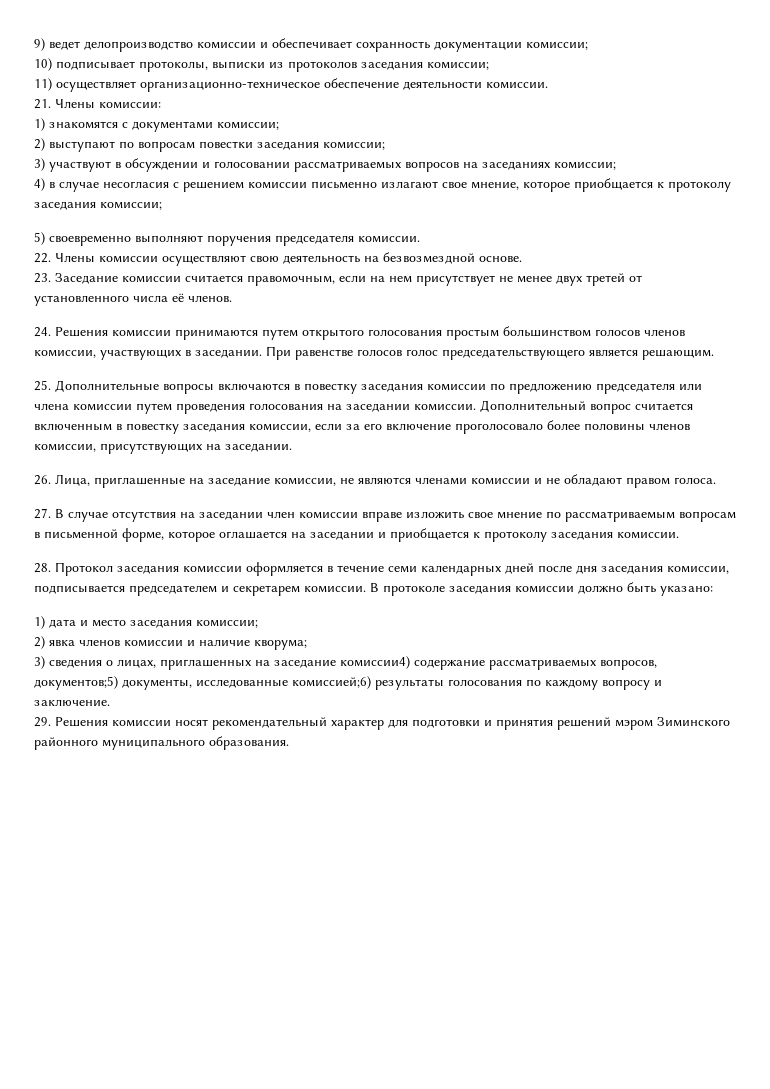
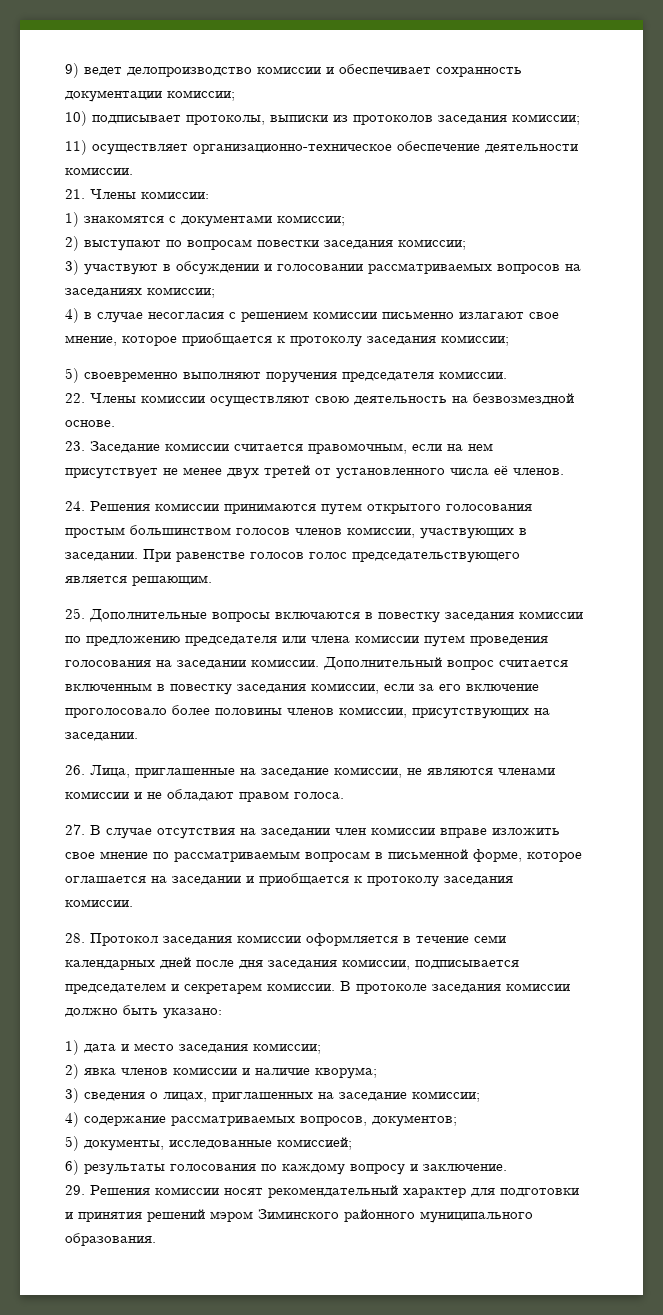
[340,656,410,669] комиссии4) -> [412,1091,480,1102] [65,1112,79,1127] комиссии; // 4)
[34,676,371,690] документов;5) документы, исследованные комиссией;6) -> [372,1115,457,1127] [65,1136,352,1151] [65,1160,79,1175] документов; // 5) документы, исследованные комиссией; // 6)

